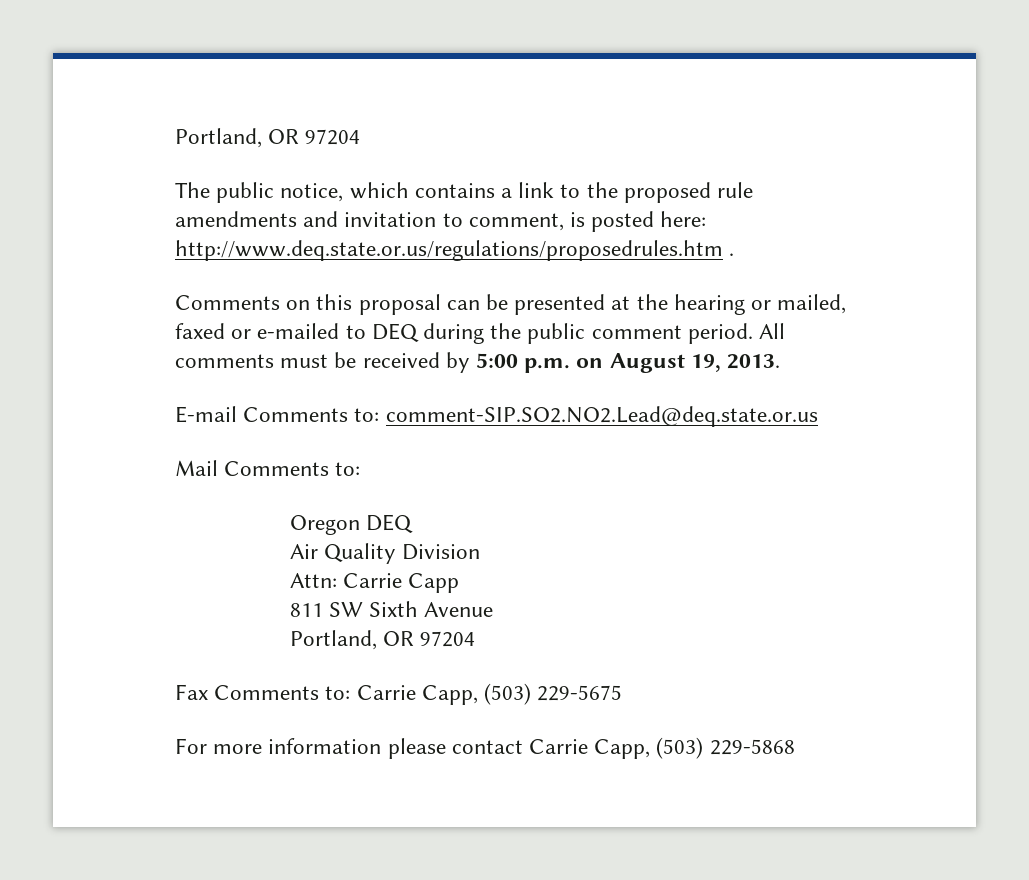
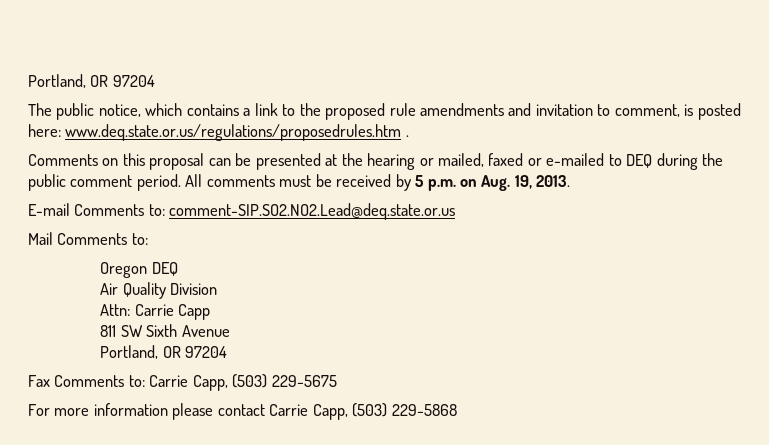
[175,240,723,261] http://www.deq.state.or.us/regulations/proposedrules.htm -> [65,124,402,141] www.deq.state.or.us/regulations/proposedrules.htm
[476,353,519,368] 5:00 -> [415,175,425,187] 5
[609,353,685,373] August -> [481,175,511,191] Aug.

